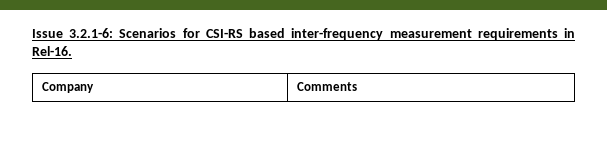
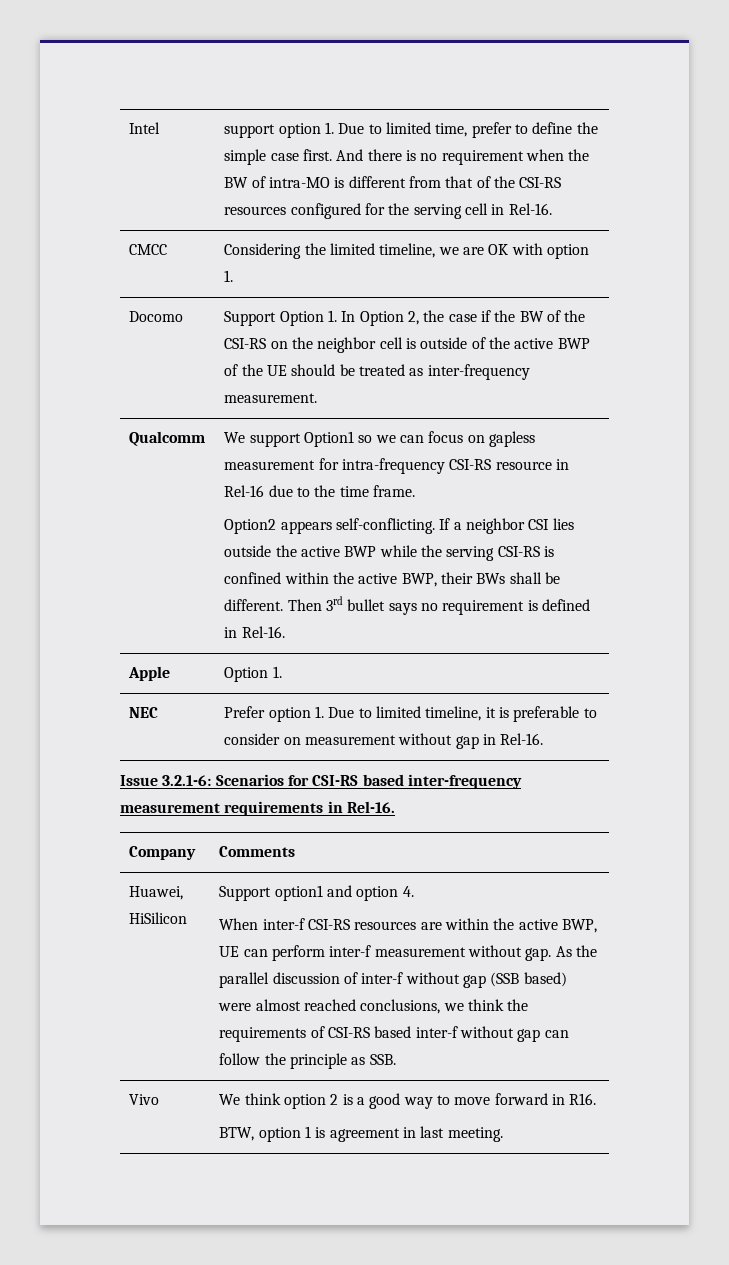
(32, 33) none -> [129,122,161,134] [224,122,598,138] [224,149,590,165] [224,176,562,188] [224,203,552,219] [129,244,168,255] [224,243,589,259] [224,270,234,282] [129,311,184,322] [224,310,586,326] [224,337,590,353] [224,364,530,380] [224,393,318,403] [129,431,206,446] [224,431,535,447] [224,458,569,474] [224,485,415,497] [224,518,574,534] [224,545,554,561] [224,572,560,587] [224,596,590,615] [224,626,285,638] [128,666,171,681] [224,666,282,682] [129,707,159,718] [224,706,597,722] [224,733,544,749] Intel | support option 1. Due to limited time, prefer to define the simple case first. And there is no requirement when the BW of intra-MO is different from that of the CSI-RS resources configured for the serving cell in Rel-16. // CMCC | Considering the limited timeline, we are OK with option 1. // Docomo | Support Option 1. In Option 2, the case if the BW of the CSI-RS on the neighbor cell is outside of the active BWP of the UE should be treated as inter-frequency measurement. // Qualcomm | We support Option1 so we can focus on gapless measurement for intra-frequency CSI-RS resource in Rel-16 due to the time frame. // Option2 appears self-conflicting. If a neighbor CSI lies outside the active BWP while the serving CSI-RS is confined within the active BWP, their BWs shall be different. Then 3rd bullet says no requirement is defined in Rel-16. // Apple | Option 1. // NEC | Prefer option 1. Due to limited timeline, it is preferable to consider on measurement without gap in Rel-16. //
(358, 86) none -> [129,886,184,900] [129,912,188,924] [219,885,414,901] [219,918,597,933] [219,945,597,961] [219,972,567,988] [218,999,529,1014] [219,1026,569,1042] [219,1053,396,1069] [129,1094,160,1105] [219,1093,597,1109] [219,1126,503,1142] // Huawei, HiSilicon | Support option1 and option 4. // When inter-f CSI-RS resources are within the active BWP, UE can perform inter-f measurement without gap. As the parallel discussion of inter-f without gap (SSB based) were almost reached conclusions, we think the requirements of CSI-RS based inter-f without gap can follow the principle as SSB. // Vivo | We think option 2 is a good way to move forward in R16. // BTW, option 1 is agreement in last meeting.

